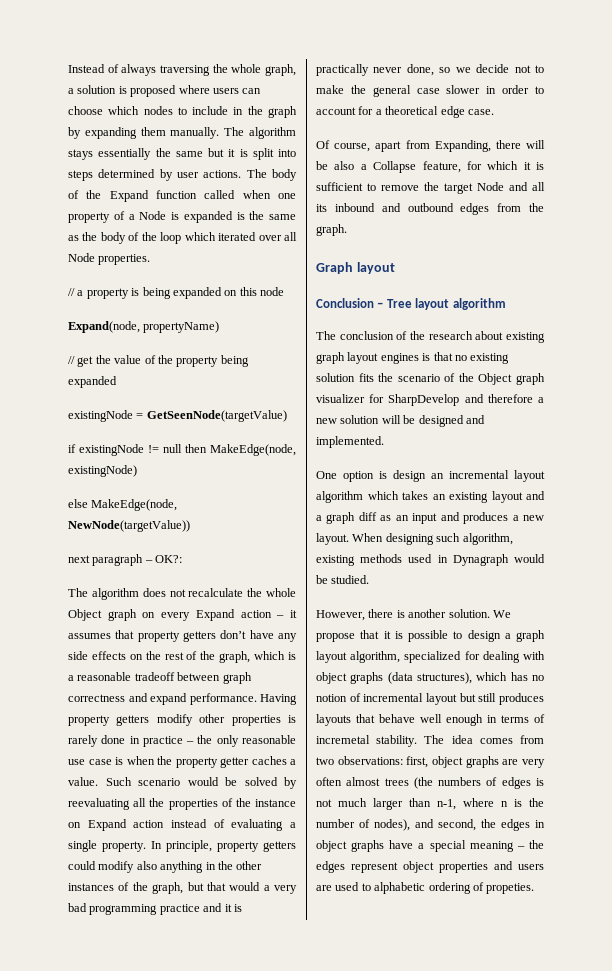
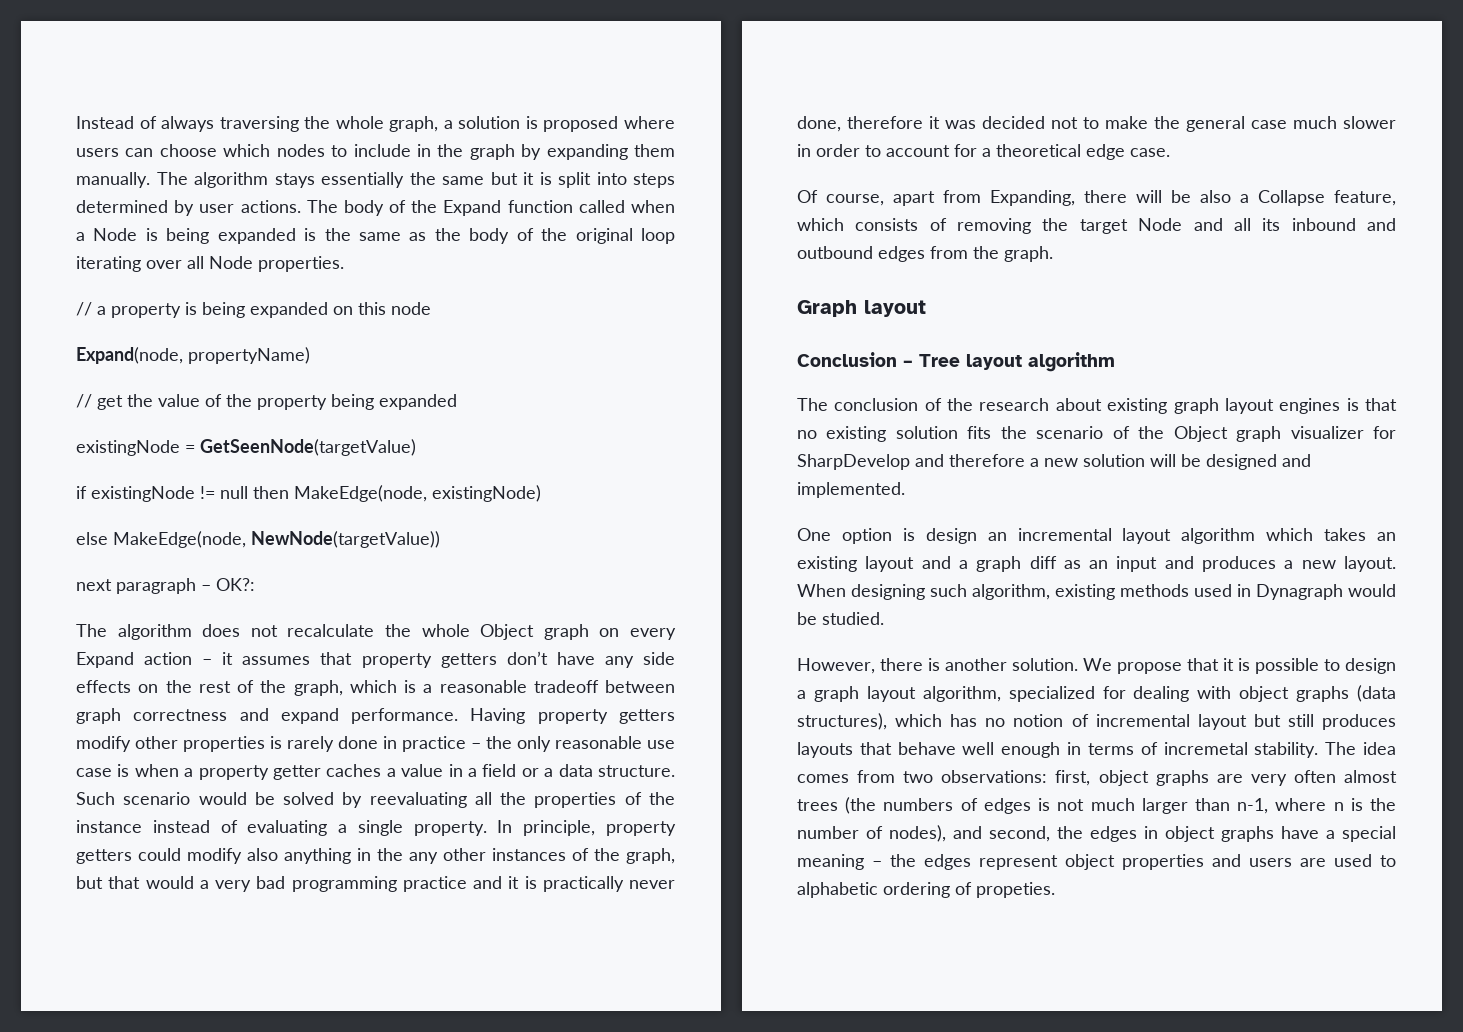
[278,193,296,199] [68,211,125,223] one property of -> (675, 206) none
(179, 216) none -> [166,228,210,244] being
[160,232,257,244] loop which iterated -> [575,228,676,244] [76,256,141,272] original loop iterating
[157,756,172,765] the -> [184,768,194,777] a
[68,777,98,786] value. -> [401,764,675,777] value in a field or a data structure.
[68,819,165,831] on Expand action -> (142, 826) none
(233, 865) none -> [409,852,438,864] any
[439,64,510,73] so we decide -> [847,116,1045,129] therefore it was decided
(440, 91) none -> [1293,116,1337,129] much
[466,161,544,170] [316,182,419,191] for which it is sufficient to remove -> [797,218,1032,234] which consists of removing

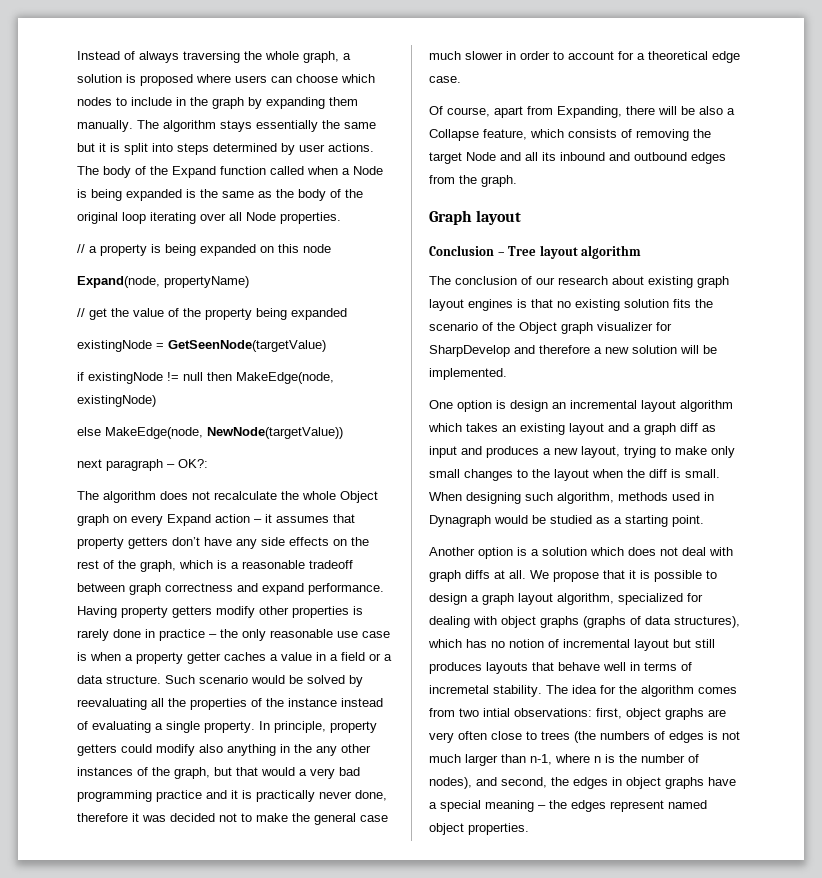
[947,398,974,411] the -> [536,277,555,285] our
[1206,454,1311,470] designed and -> (717, 349) none
[1089,560,1109,569] an -> (716, 428) none
[1344,556,1396,572] layout. -> [581,446,735,458] [429,469,720,481] layout, trying to make only small changes to the layout when the diff is small.
[1055,584,1115,600] existing -> (614, 498) none
[822,612,884,625] [797,658,1078,674] studied. // However, there is another solution. -> [550,515,704,527] [429,547,733,559] [429,570,526,582] studied as a starting point. // Another option is a solution which does not deal with graph diffs at all.
[1357,685,1396,702] (data -> [583,616,671,628] (graphs of data
[1001,742,1061,758] enough -> (626, 666) none
(1396, 748) none -> [600,685,694,697] for the algorithm
(934, 777) none -> [483,708,510,717] intial
[1344,770,1397,783] almost -> [491,731,537,740] close to
[1065,854,1396,870] [797,882,1055,898] object properties and users are used to alphabetic ordering of propeties. -> [668,800,707,809] [429,823,529,835] named object properties.

